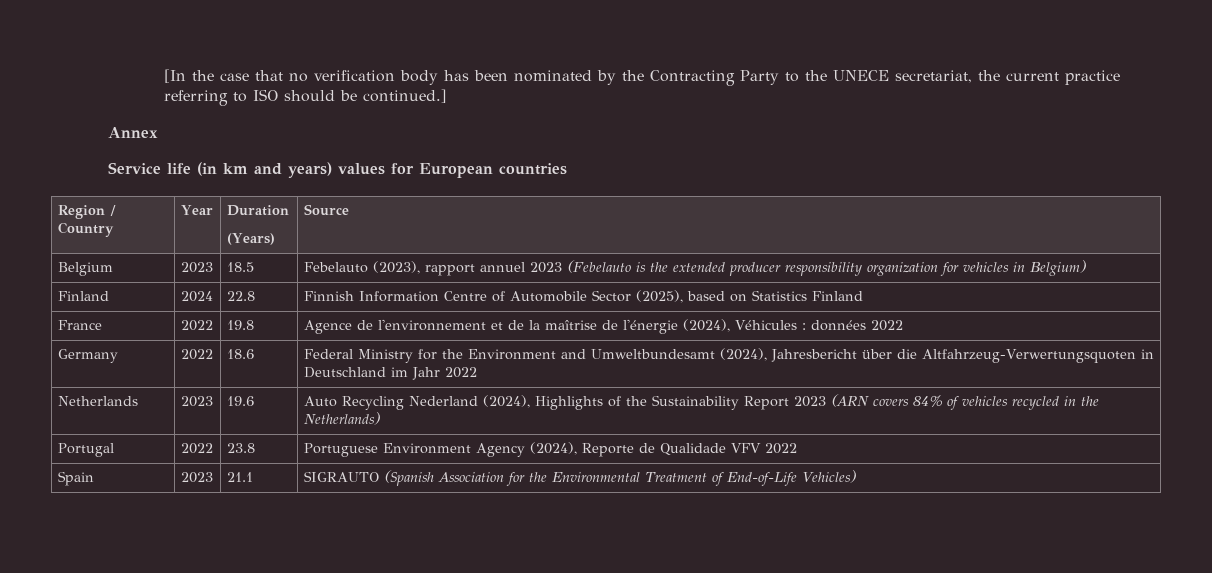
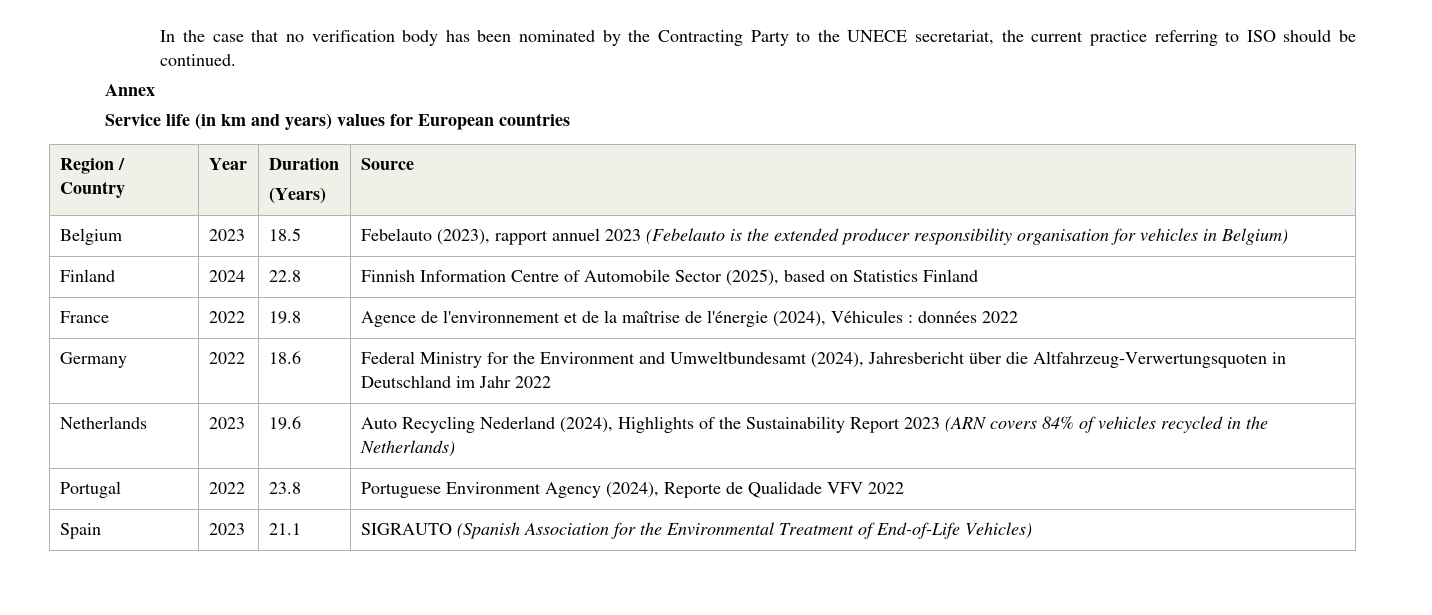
[164,69,187,83] [In -> [160,30,176,42] In
[363,89,448,103] continued.] -> [160,54,237,66] continued.
[866,262,938,276] organization -> [1016,229,1109,245] organisation

